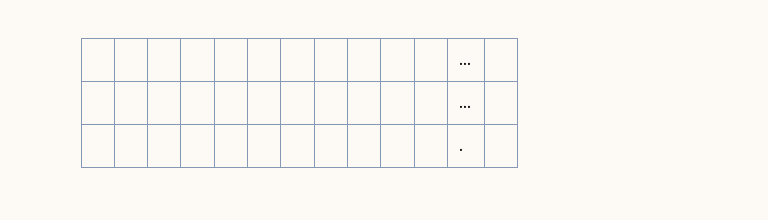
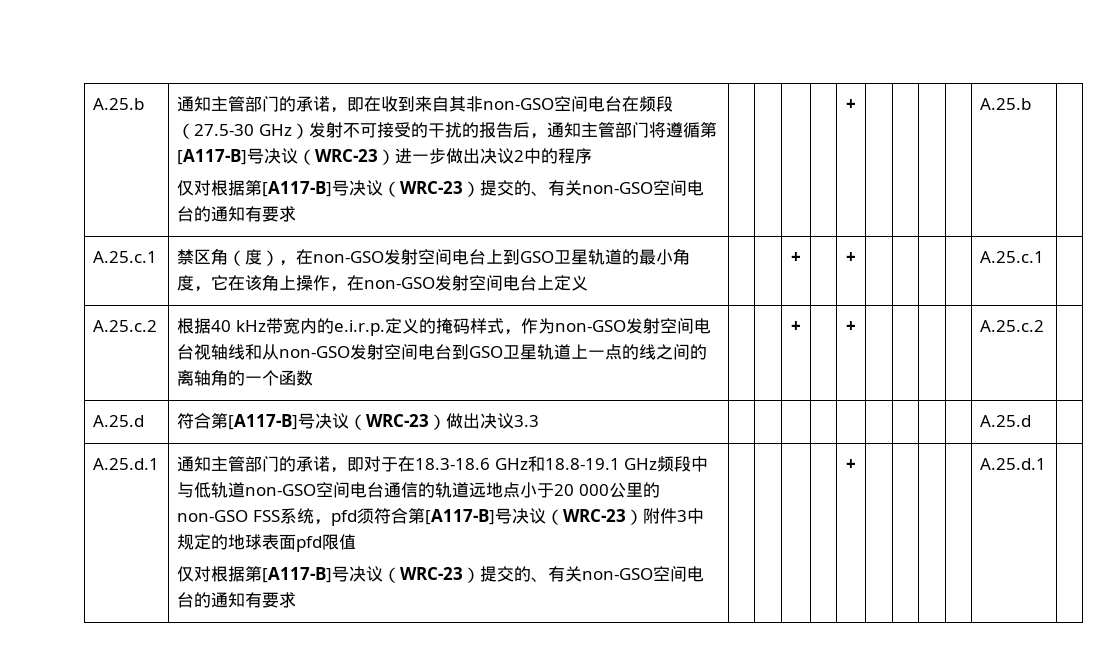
[458,62,471,65] [458,105,471,108] [458,148,463,151] | | | | | | | | | | | ... | // | | | | | | | | | | | ... | // | | | | | | | | | | | . -> [92,98,144,110] [176,96,673,113] [176,122,717,139] [176,148,592,165] [176,180,704,197] [176,206,296,222] [846,99,856,110] [979,98,1031,110] [92,251,157,263] [176,248,690,266] [176,274,588,292] [791,252,801,263] [846,252,856,263] [979,251,1044,263] [92,320,157,332] [176,318,711,336] [176,344,707,360] [176,369,313,386] [791,321,801,332] [846,321,856,332] [979,320,1044,332] [92,415,144,427] [176,413,539,430] [979,415,1031,427] [92,458,159,470] [176,456,709,473] [176,482,660,498] [176,508,704,526] [176,534,356,552] [176,566,704,583] [176,592,296,608] [846,459,856,470] [979,458,1046,470] A.25.b | 通知主管部门的承诺，即在收到来自其非non-GSO空间电台在频段（27.5-30 GHz）发射不可接受的干扰的报告后，通知主管部门将遵循第[A117-B]号决议（WRC-23）进一步做出决议2中的程序 // 仅对根据第[A117-B]号决议（WRC-23）提交的、有关non-GSO空间电台的通知有要求 | | | | | + | | | | | A.25.b | // A.25.c.1 | 禁区角（度），在non-GSO发射空间电台上到GSO卫星轨道的最小角度，它在该角上操作，在non-GSO发射空间电台上定义 | | | + | | + | | | | | A.25.c.1 | // A.25.c.2 | 根据40 kHz带宽内的e.i.r.p.定义的掩码样式，作为non-GSO发射空间电台视轴线和从non-GSO发射空间电台到GSO卫星轨道上一点的线之间的离轴角的一个函数 | | | + | | + | | | | | A.25.c.2 | // A.25.d | 符合第[A117-B]号决议（WRC-23）做出决议3.3 | | | | | | | | | | A.25.d | // A.25.d.1 | 通知主管部门的承诺，即对于在18.3-18.6 GHz和18.8-19.1 GHz频段中与低轨道non-GSO空间电台通信的轨道远地点小于20 000公里的non-GSO FSS系统，pfd须符合第[A117-B]号决议（WRC-23）附件3中规定的地球表面pfd限值 // 仅对根据第[A117-B]号决议（WRC-23）提交的、有关non-GSO空间电台的通知有要求 | | | | | + | | | | | A.25.d.1

